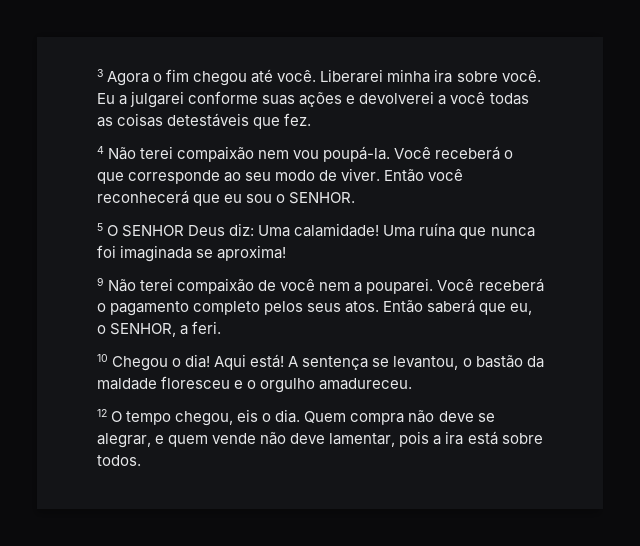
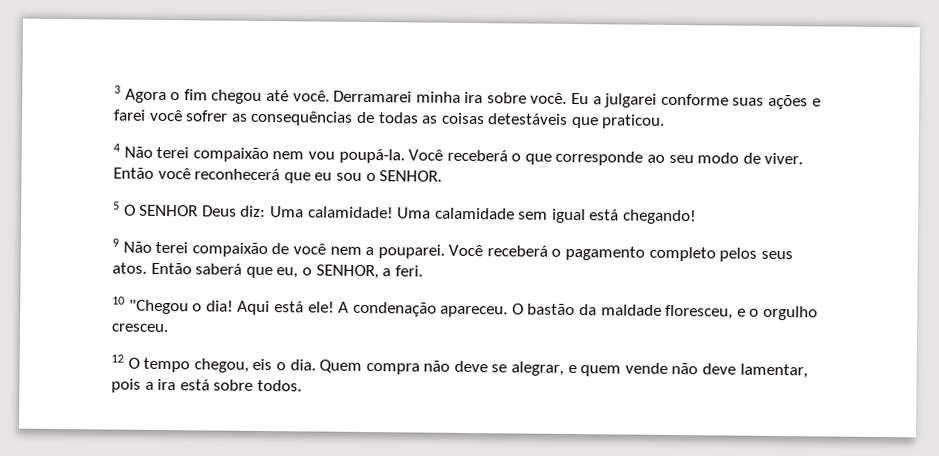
[320,69,384,83] Liberarei -> [333,90,413,103] Derramarei
[359,91,486,105] devolverei a você -> [114,109,375,126] farei você sofrer as consequências de
[284,113,312,126] fez. -> [601,114,666,129] praticou.
[419,223,535,239] [97,245,287,262] ruína que nunca foi imaginada se aproxima! -> [434,207,698,225] calamidade sem igual está chegando!
[112,356,169,371] Chegou -> [128,299,189,315] "Chegou
[250,354,472,370] está! A sentença se levantou, o -> [273,301,524,318] está ele! A condenação apareceu. O
[161,376,231,389] floresceu -> [665,304,734,320] floresceu,
[319,378,413,390] amadureceu. -> [111,323,169,333] cresceu.

